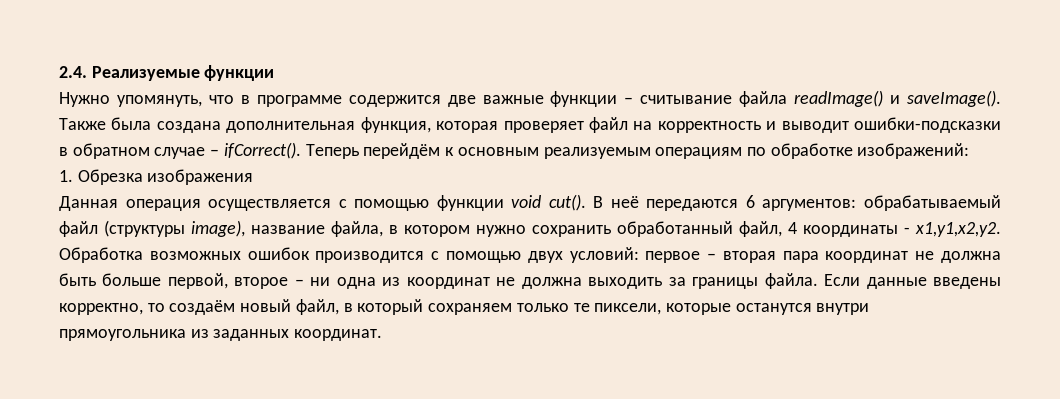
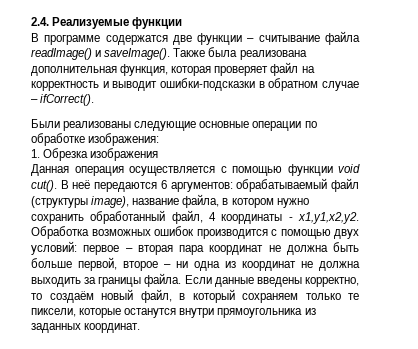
[59,92,544,107] Нужно упомянуть, что в программе содержится две важные -> [31,33,192,45] В программе содержатся две
[156,121,221,133] создана -> [239,50,307,60] реализована
[305,143,743,159] Теперь перейдём к основным реализуемым операциям -> [31,119,302,131] // Были реализованы следующие основные операции
[857,143,970,159] изображений: -> [88,133,160,146] изображения:

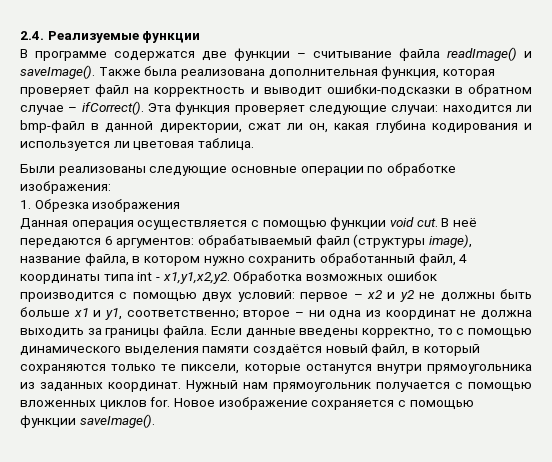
(95, 100) none -> [148,102,532,115] [20,120,532,133] [20,138,254,151] Эта функция проверяет следующие случаи: находится ли bmp-файл в данной директории, сжат ли он, какая глубина кодирования и используется ли цветовая таблица.
[31,180,57,192] cut(). -> [416,218,438,227] cut.
(283, 219) none -> [103,272,153,281] типа int
[137,242,359,255] [31,257,117,271] вторая пара координат не должна быть больше первой, -> [366,289,533,302] [20,307,239,320] x2 и y2 не должны быть больше x1 и y1, соответственно;
[49,291,94,303] создаём -> [456,328,532,338] [20,344,322,356] с помощью динамического выделения памяти создаётся
[242,293,298,303] сохраняем -> [20,364,106,374] сохраняются
(141, 328) none -> [186,380,532,392] [20,397,474,410] [20,414,155,428] Нужный нам прямоугольник получается с помощью вложенных циклов for. Новое изображение сохраняется с помощью функции saveImage().

